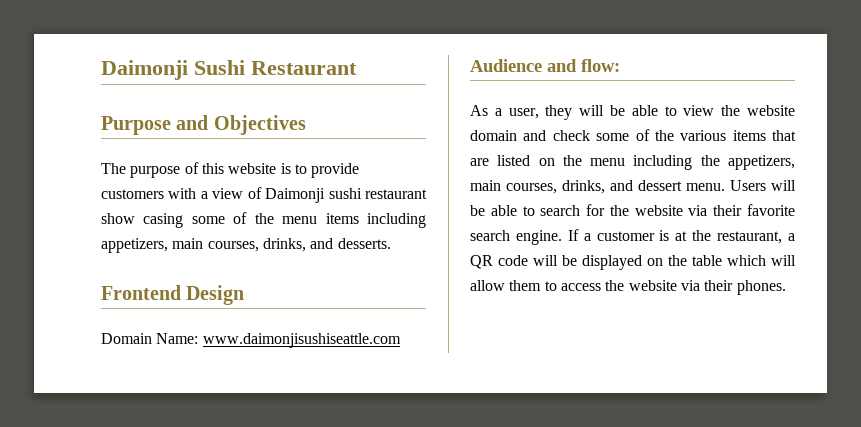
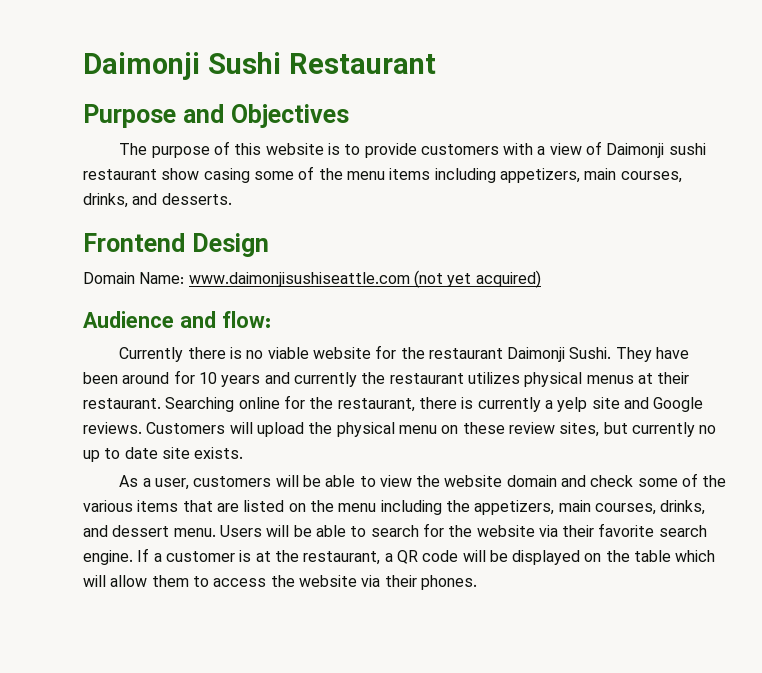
(401, 340) none -> [413,270,541,288] (not yet acquired)
(620, 65) none -> [119,345,690,362] [83,370,690,387] [83,395,704,412] [83,422,717,437] [83,447,244,462] // Currently there is no viable website for the restaurant Daimonji Sushi. They have been around for 10 years and currently the restaurant utilizes physical menus at their restaurant. Searching online for the restaurant, there is currently a yelp site and Google reviews. Customers will upload the physical menu on these review sites, but currently no up to date site exists.
[545,105,573,120] they -> [193,476,272,487] customers

